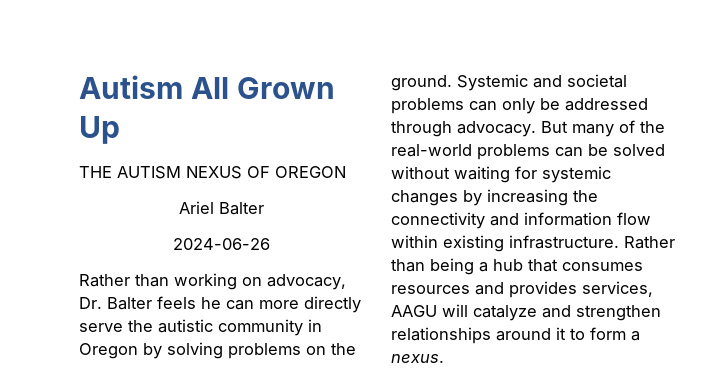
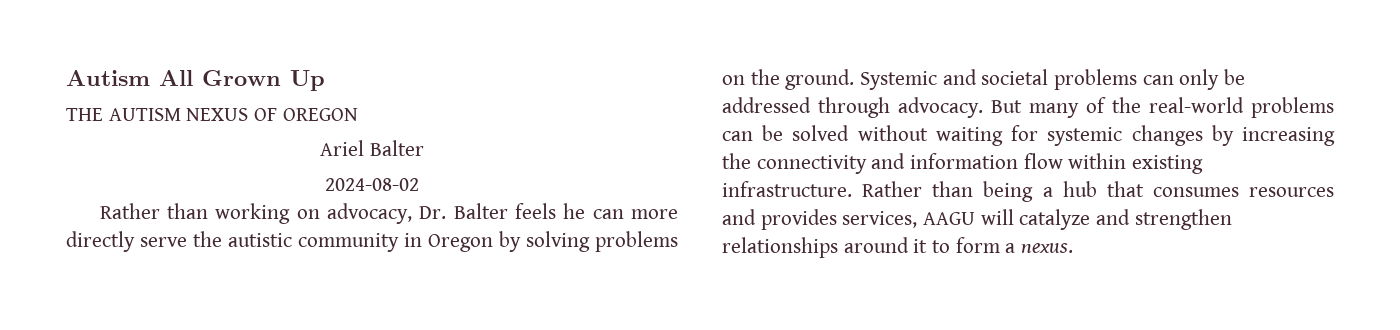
[172,238,270,250] 2024-06-26 -> [325,178,419,191] 2024-08-02

